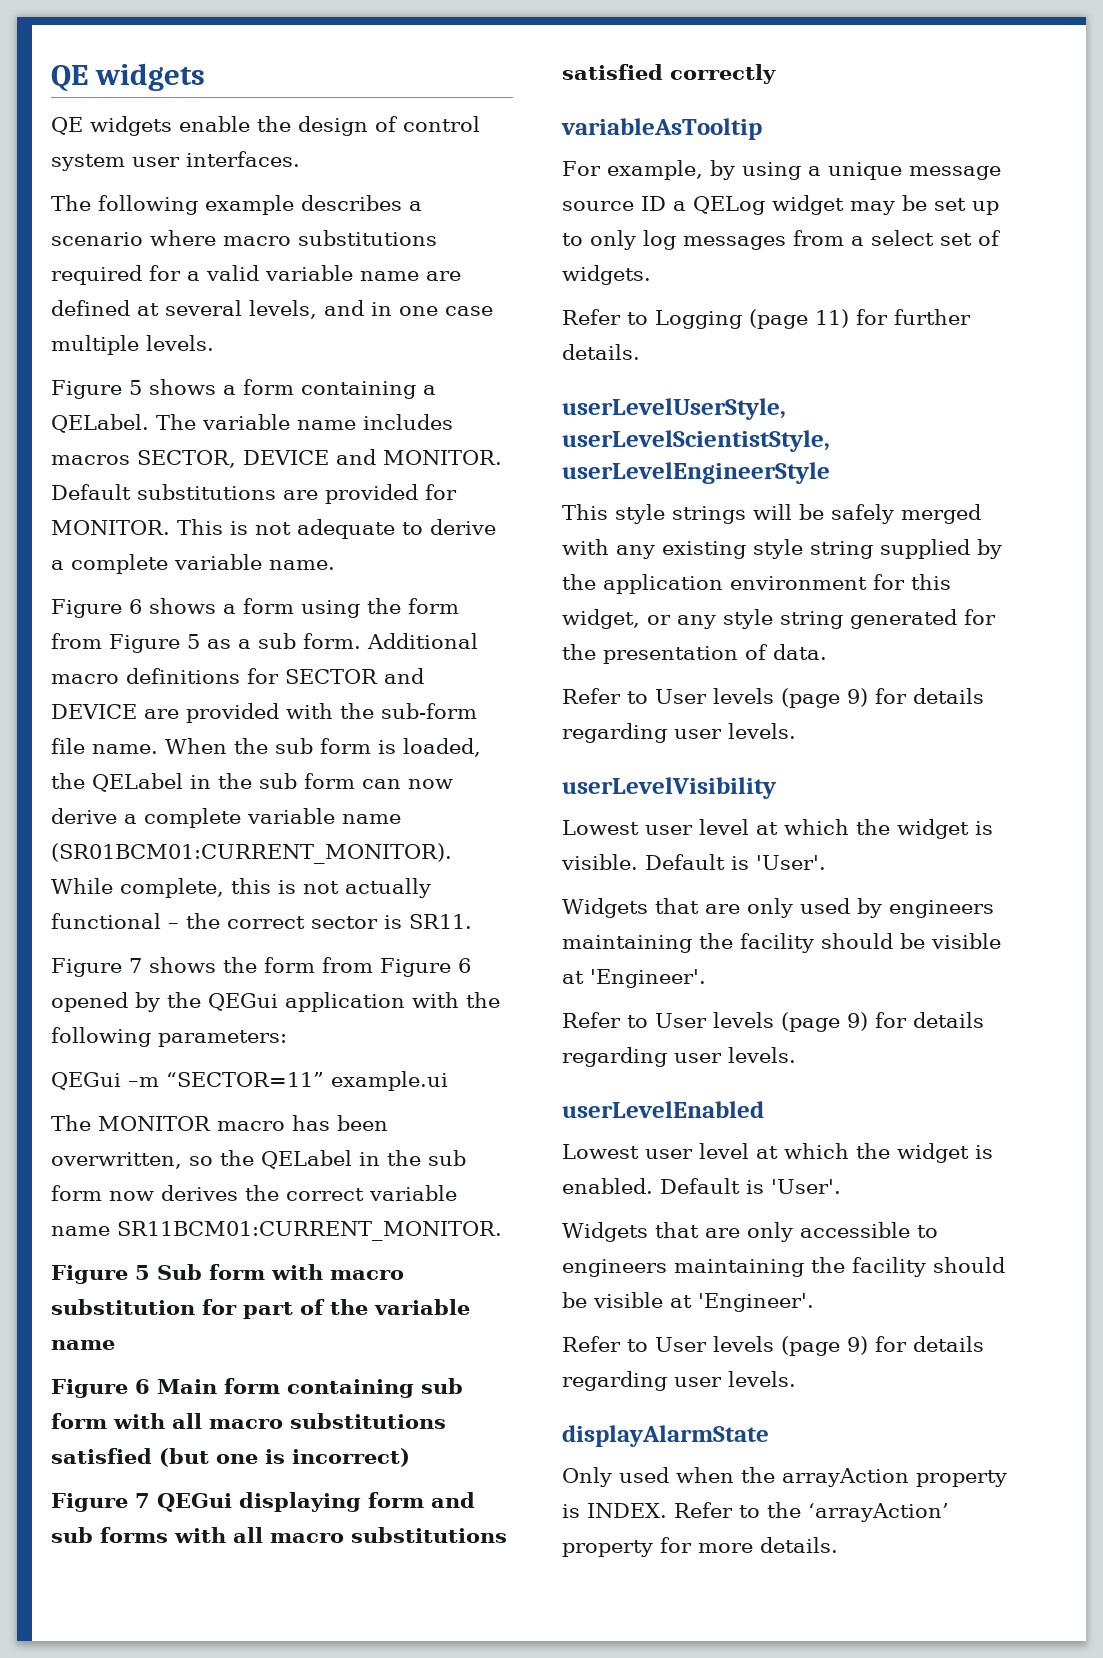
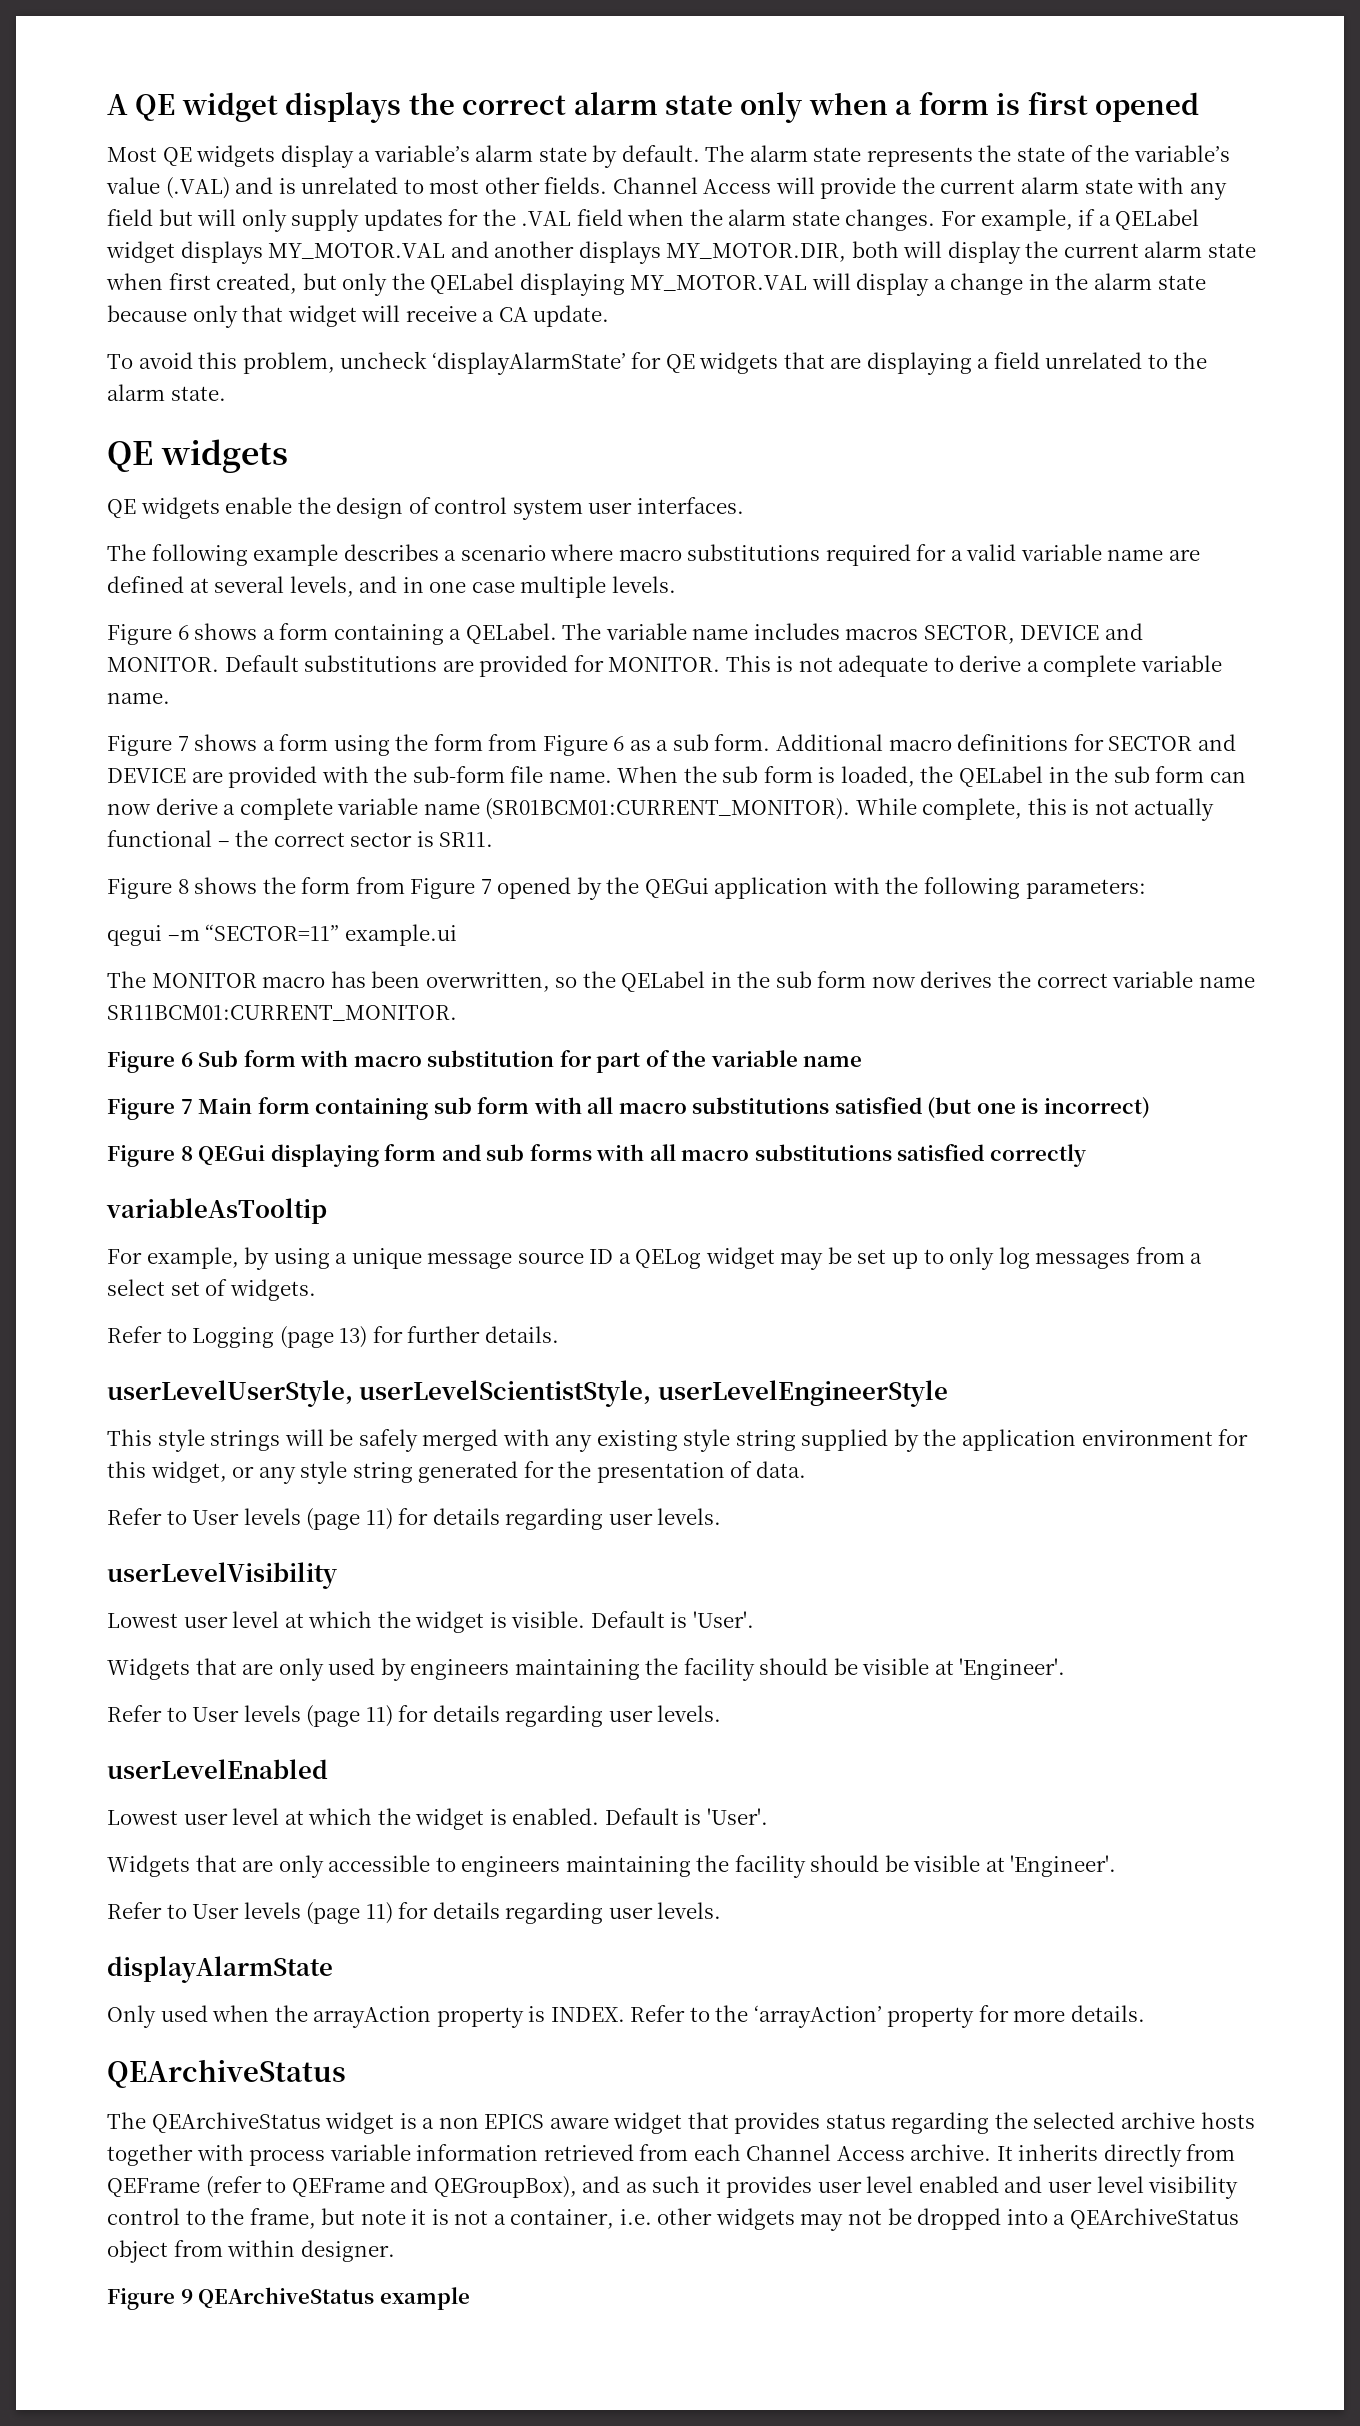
(51, 78) none -> [107,92,1199,123] [107,145,1230,168] [106,177,1227,200] [107,209,1200,232] [106,241,1256,264] [106,273,1206,296] [107,305,610,328] [107,351,1207,375] [107,384,226,401] A QE widget displays the correct alarm state only when a form is first opened // Most QE widgets display a variable’s alarm state by default. The alarm state represents the state of the variable’s value (.VAL) and is unrelated to most other fields. Channel Access will provide the current alarm state with any field but will only supply updates for the .VAL field when the alarm state changes. For example, if a QELabel widget displays MY_MOTOR.VAL and another displays MY_MOTOR.DIR, both will display the current alarm state when first created, but only the QELabel displaying MY_MOTOR.VAL will display a change in the alarm state because only that widget will receive a CA update. // To avoid this problem, uncheck ‘displayAlarmState’ for QE widgets that are displaying a field unrelated to the alarm state. //
[129,380,142,395] 5 -> [177,625,189,640] 6
[129,599,142,614] 6 -> [177,736,189,751] 7
[187,634,200,649] 5 -> [613,736,625,751] 6
[129,958,142,973] 7 -> [177,879,189,894] 8
[458,958,471,973] 6 -> [480,879,492,894] 7
[51,1072,121,1090] QEGui -> [107,925,162,946] qegui
[135,1265,150,1280] 5 -> [180,1052,193,1067] 6
[135,1379,150,1394] 6 -> [180,1099,193,1114] 7
[135,1493,150,1508] 7 -> [180,1146,193,1161] 8
[815,309,849,328] 11) -> [339,1326,368,1348] 13)
[847,688,868,707] 9) -> [365,1508,393,1530] 11)
[847,1012,868,1031] 9) -> [365,1705,393,1727] 11)
[847,1336,868,1355] 9) -> [365,1902,393,1924] 11)
(838, 1545) none -> [107,2059,346,2088] [107,2112,1255,2134] [107,2144,1236,2167] [107,2176,1239,2199] [107,2208,1239,2231] [107,2240,395,2263] [107,2287,470,2310] // QEArchiveStatus // The QEArchiveStatus widget is a non EPICS aware widget that provides status regarding the selected archive hosts together with process variable information retrieved from each Channel Access archive. It inherits directly from QEFrame (refer to QEFrame and QEGroupBox), and as such it provides user level enabled and user level visibility control to the frame, but note it is not a container, i.e. other widgets may not be dropped into a QEArchiveStatus object from within designer. // Figure 9 QEArchiveStatus example

